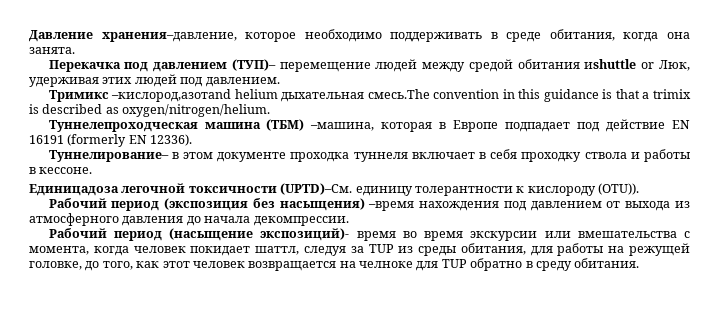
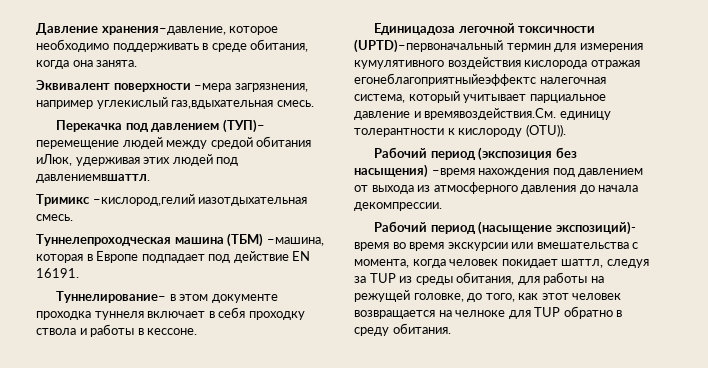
(75, 50) none -> [36,80,308,92] [36,97,314,109] // Эквивалент поверхности –мера загрязнения, например углекислый газ,вдыхательная смесь.
[584,59,690,71] иshuttle or Люк, -> [36,154,72,166] иЛюк,
[205,77,280,87] давлением. -> [36,174,150,183] давлениемвшаттл.
[111,89,692,102] [29,104,271,117] –кислород,азотand helium дыхательная смесь.The convention in this guidance is that a trimix is described as oxygen/nitrogen/helium. -> [92,194,308,206] [36,214,73,221] –кислород,гелий иазотдыхательная смесь.
[29,134,193,147] 16191 (formerly EN 12336). -> [36,268,79,278] 16191.
[280,183,353,195] (UPTD)–См. -> [354,39,643,53] [354,57,640,69] [354,73,606,86] [354,91,606,103] [354,108,557,120] (UPTD)–первоначальный термин для измерения кумулятивного воздействия кислорода отражая егонеблагоприятныйеэффектс налегочная система, который учитывает парциальное давление и времявоздействия.См.

